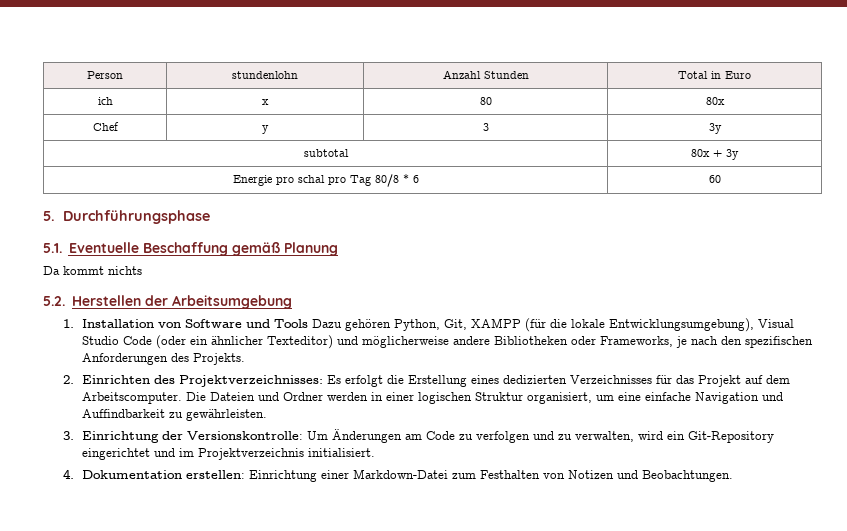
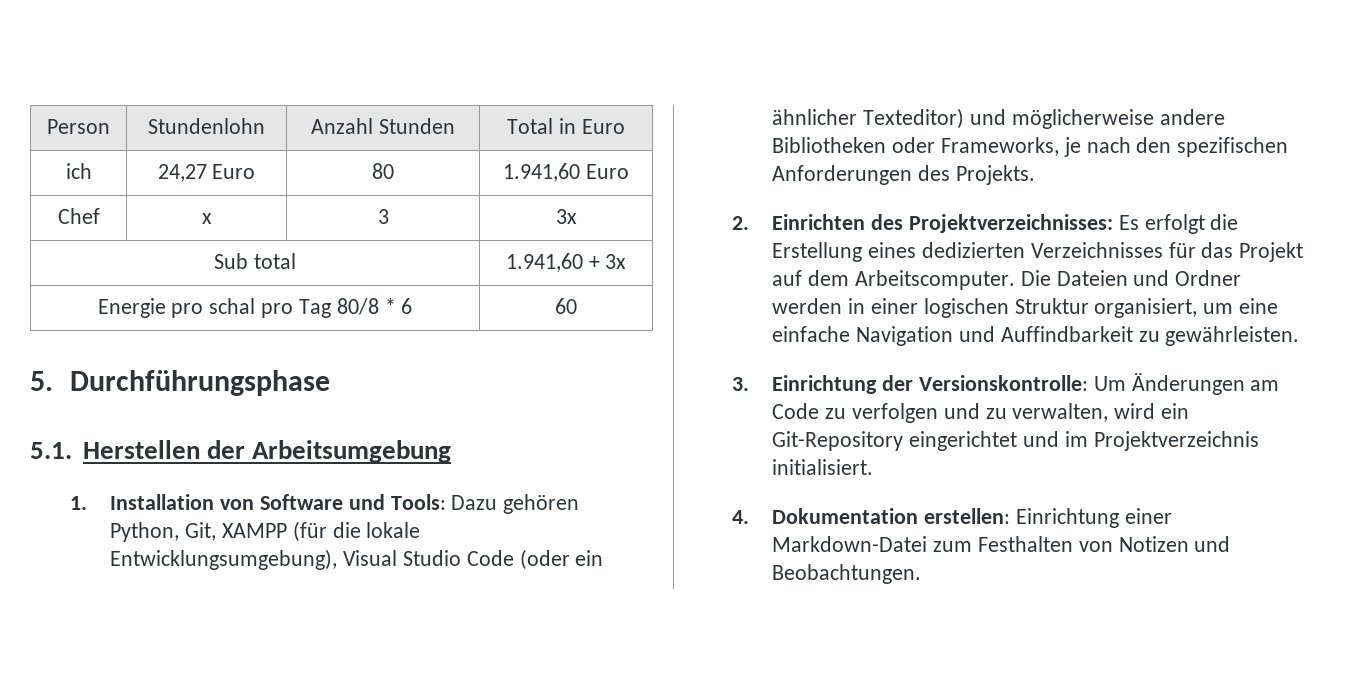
[232,71,298,79] stundenlohn -> [148,118,265,134] Stundenlohn
[262,99,269,105] x -> [157,164,256,182] 24,27 Euro
[705,97,725,105] 80x -> [503,163,629,182] 1.941,60 Euro
[262,125,269,134] y -> [201,213,212,224] x
[708,123,722,134] [303,149,349,157] [691,149,739,160] 3y // subtotal | 80x + 3y -> [555,209,577,224] [214,253,296,269] [505,253,627,272] 3x // Sub total | 1.941,60 + 3x
[68,242,338,256] [43,266,142,275] [43,296,65,306] Eventuelle Beschaffung gemäß Planung // Da kommt nichts // 5.2. -> (72, 450) none
[274,319,309,328] Tools -> [390,494,446,510] Tools:

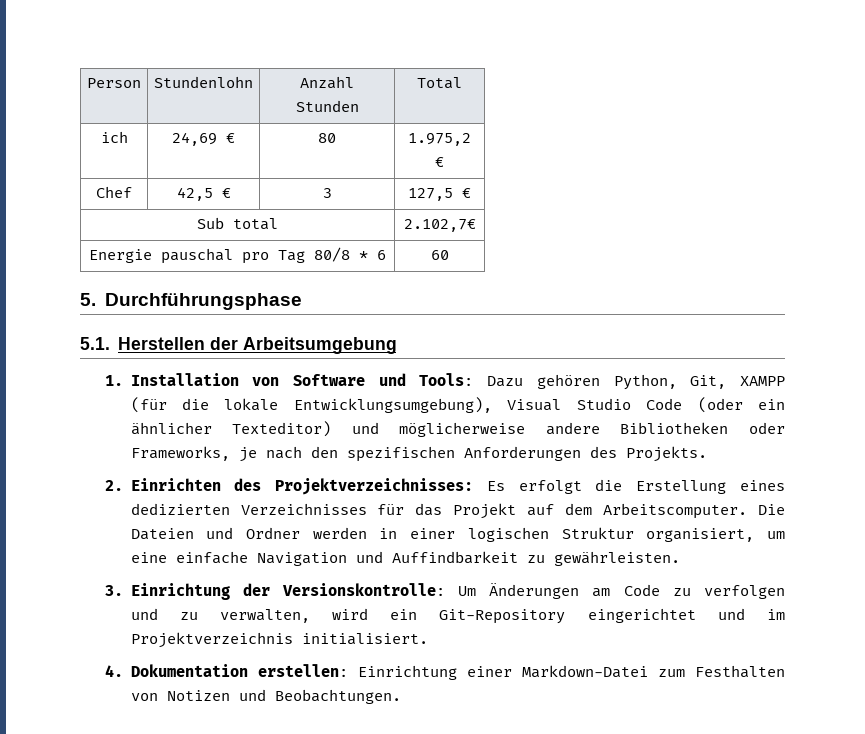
[559,118,625,134] in Euro -> (462, 83) none
[157,164,256,182] 24,27 Euro -> [172,132,235,146] 24,69 €
[503,163,629,182] 1.941,60 Euro -> [408,133,471,146] [435,157,444,167] 1.975,2 €
[201,213,212,224] x -> [176,187,231,201] 42,5 €
[555,209,577,224] 3x -> [408,188,471,201] 127,5 €
[505,253,627,272] 1.941,60 + 3x -> [403,219,476,232] 2.102,7€
[171,298,256,318] pro schal -> [161,248,233,264] pauschal

